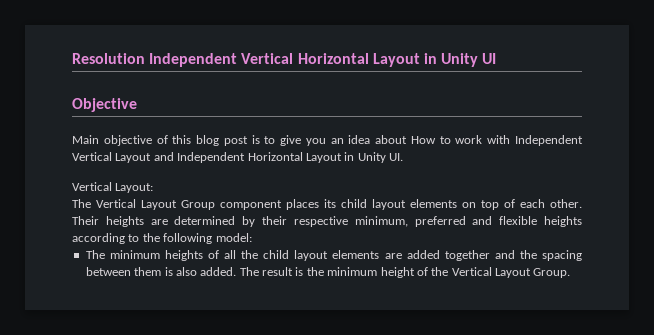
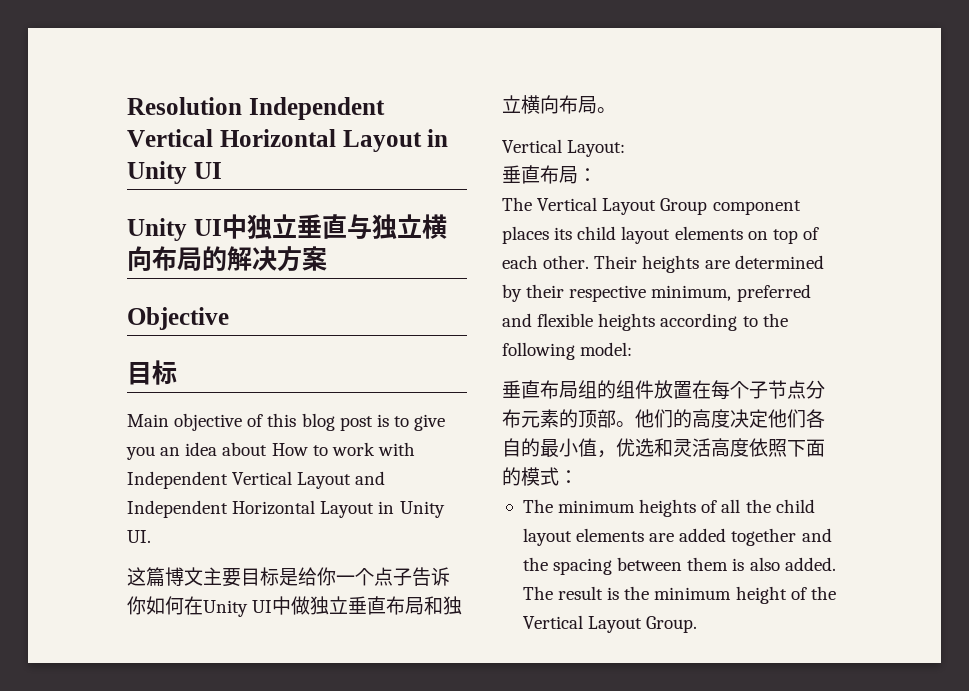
(497, 58) none -> [127,214,447,241] [127,246,327,272] // Unity UI中独立垂直与独立横向布局的解决方案
(137, 105) none -> [127,360,177,385] // 目标
(403, 157) none -> [127,567,450,587] [127,596,463,617] [502,95,616,114] // 这篇博文主要目标是给你一个点子告诉你如何在Unity UI中做独立垂直布局和独立横向布局。
(154, 188) none -> [502,165,597,184] // 垂直布局：
(252, 237) none -> [502,380,825,400] [502,409,825,428] [502,438,825,458] [502,467,578,486] // 垂直布局组的组件放置在每个子节点分布元素的顶部。他们的高度决定他们各自的最小值，优选和灵活高度依照下面的模式：

